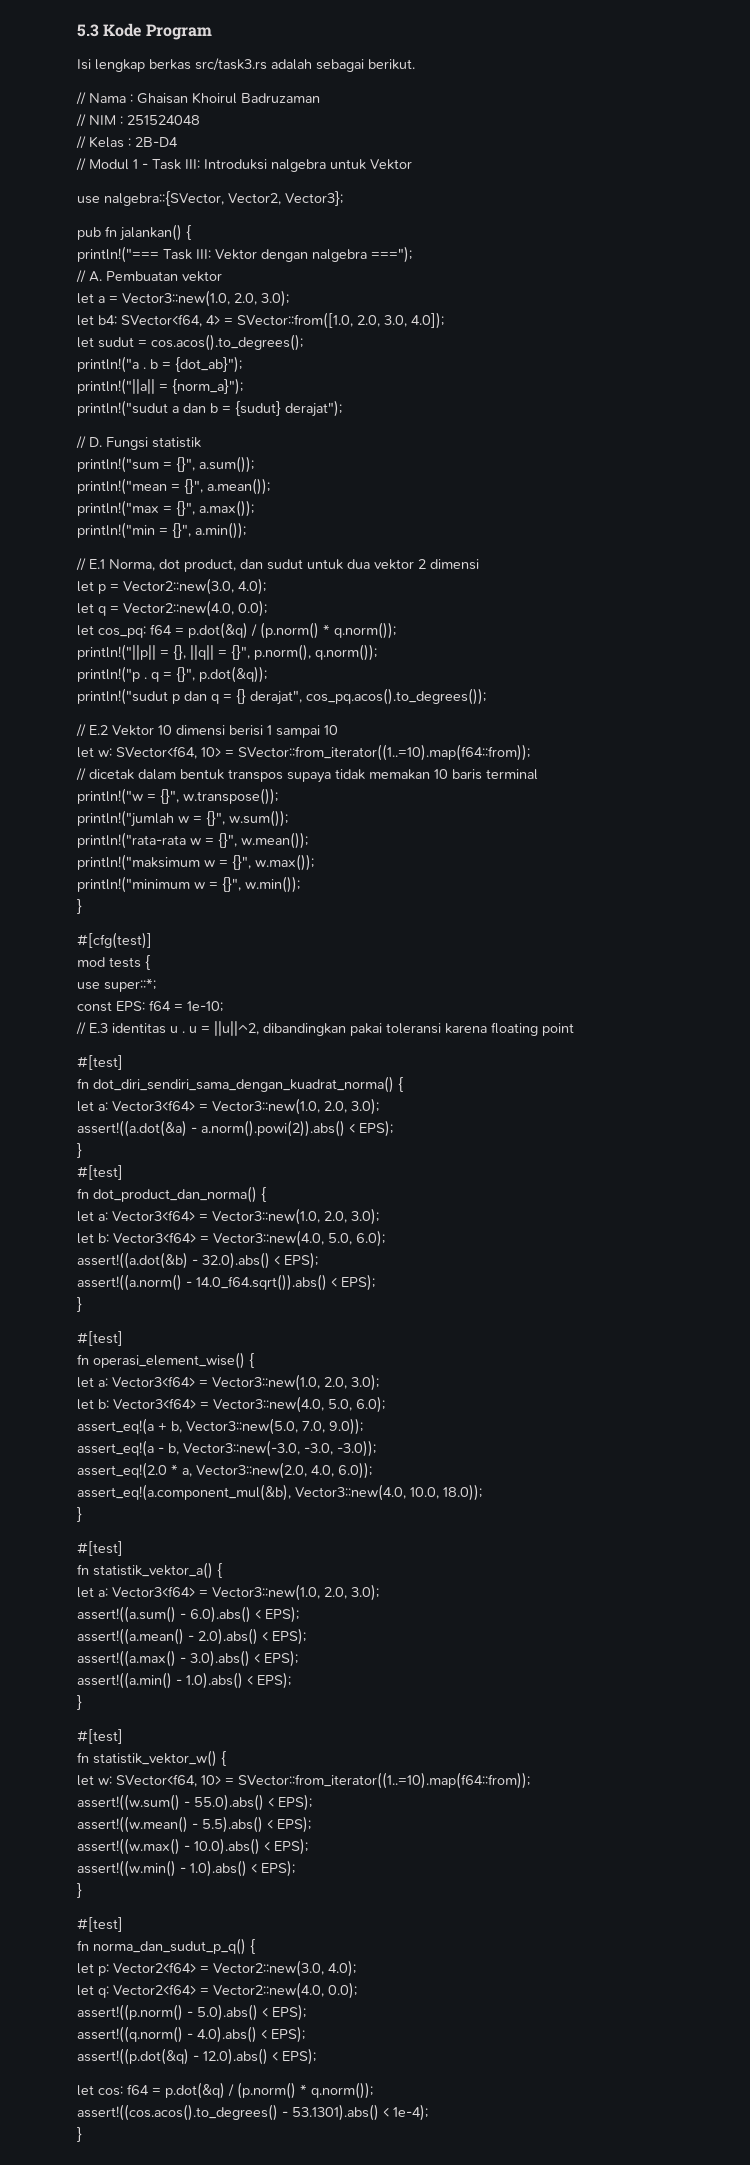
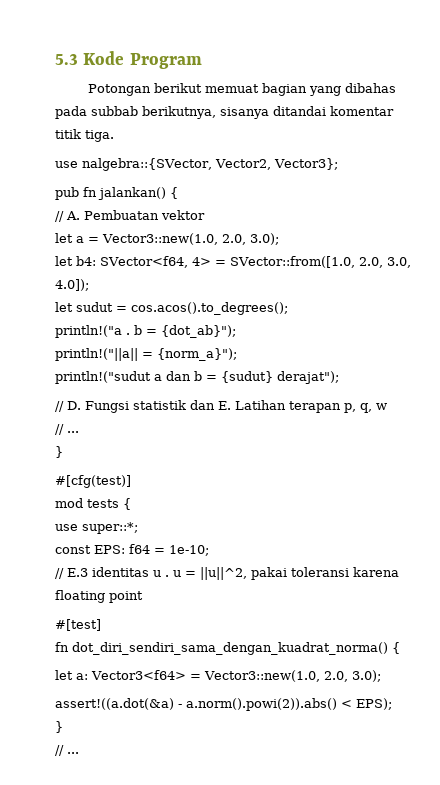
[77,58,415,72] [76,92,320,105] [76,114,200,127] [76,136,178,149] [76,158,412,172] Isi lengkap berkas src/task3.rs adalah sebagai berikut. // // Nama : Ghaisan Khoirul Badruzaman // // NIM : 251524048 // // Kelas : 2B-D4 // // Modul 1 - Task III: Introduksi nalgebra untuk Vektor -> [88,83,397,96] [55,106,394,119] [55,129,114,142] Potongan berikut memuat bagian yang dibahas pada subbab berikutnya, sisanya ditandai komentar titik tiga.
[77,246,412,263] // println!("=== Task III: Vektor dengan nalgebra ==="); -> (178, 193) none
[77,456,254,473] [77,478,270,495] [77,500,254,517] [77,522,246,539] [76,558,479,572] [77,578,266,595] [77,600,267,617] [77,622,396,639] [77,644,377,661] [77,666,267,683] [77,688,486,705] [76,724,338,738] [77,744,530,761] [76,768,538,783] [77,788,278,805] [77,810,288,827] [77,832,308,849] [77,854,314,871] [77,876,300,893] // println!("sum = {}", a.sum()); // println!("mean = {}", a.mean()); // println!("max = {}", a.max()); // println!("min = {}", a.min()); // // E.1 Norma, dot product, dan sudut untuk dua vektor 2 dimensi // let p = Vector2::new(3.0, 4.0); // let q = Vector2::new(4.0, 0.0); // let cos_pq: f64 = p.dot(&q) / (p.norm() * q.norm()); // println!("||p|| = {}, ||q|| = {}", p.norm(), q.norm()); // println!("p . q = {}", p.dot(&q)); // println!("sudut p dan q = {} derajat", cos_pq.acos().to_degrees()); // // E.2 Vektor 10 dimensi berisi 1 sampai 10 // let w: SVector<f64, 10> = SVector::from_iterator((1..=10).map(f64::from)); // // dicetak dalam bentuk transpos supaya tidak memakan 10 baris terminal // println!("w = {}", w.transpose()); // println!("jumlah w = {}", w.sum()); // println!("rata-rata w = {}", w.mean()); // println!("maksimum w = {}", w.max()); // println!("minimum w = {}", w.min()); -> [190,400,387,413] [55,424,79,435] dan E. Latihan terapan p, q, w // // ...
[263,1023,346,1036] dibandingkan -> (247, 573) none
[77,1165,123,1180] [77,1186,267,1203] [77,1208,379,1225] [77,1230,385,1247] [77,1252,318,1269] [77,1274,375,1291] [77,1297,82,1312] [77,1331,123,1346] [77,1352,255,1369] [77,1374,379,1391] [77,1396,385,1413] [77,1418,363,1435] [77,1440,376,1457] [77,1462,372,1479] [77,1484,482,1501] [77,1507,82,1522] [77,1541,123,1556] [77,1562,223,1579] [77,1584,379,1601] [77,1606,299,1623] [77,1628,306,1645] [77,1650,298,1667] [77,1672,291,1689] [77,1695,82,1710] [77,1729,123,1744] [77,1750,227,1767] [77,1772,530,1789] [77,1794,312,1811] [77,1816,311,1833] [77,1838,308,1855] [77,1860,295,1877] [77,1883,82,1898] [77,1917,123,1932] [77,1938,256,1955] [77,1960,356,1977] [77,1982,357,1999] [77,2004,306,2021] [77,2026,305,2043] [77,2048,316,2065] [77,2082,373,2099] [77,2104,428,2121] [77,2127,82,2142] #[test] // fn dot_product_dan_norma() { // let a: Vector3<f64> = Vector3::new(1.0, 2.0, 3.0); // let b: Vector3<f64> = Vector3::new(4.0, 5.0, 6.0); // assert!((a.dot(&b) - 32.0).abs() < EPS); // assert!((a.norm() - 14.0_f64.sqrt()).abs() < EPS); // } // #[test] // fn operasi_element_wise() { // let a: Vector3<f64> = Vector3::new(1.0, 2.0, 3.0); // let b: Vector3<f64> = Vector3::new(4.0, 5.0, 6.0); // assert_eq!(a + b, Vector3::new(5.0, 7.0, 9.0)); // assert_eq!(a - b, Vector3::new(-3.0, -3.0, -3.0)); // assert_eq!(2.0 * a, Vector3::new(2.0, 4.0, 6.0)); // assert_eq!(a.component_mul(&b), Vector3::new(4.0, 10.0, 18.0)); // } // #[test] // fn statistik_vektor_a() { // let a: Vector3<f64> = Vector3::new(1.0, 2.0, 3.0); // assert!((a.sum() - 6.0).abs() < EPS); // assert!((a.mean() - 2.0).abs() < EPS); // assert!((a.max() - 3.0).abs() < EPS); // assert!((a.min() - 1.0).abs() < EPS); // } // #[test] // fn statistik_vektor_w() { // let w: SVector<f64, 10> = SVector::from_iterator((1..=10).map(f64::from)); // assert!((w.sum() - 55.0).abs() < EPS); // assert!((w.mean() - 5.5).abs() < EPS); // assert!((w.max() - 10.0).abs() < EPS); // assert!((w.min() - 1.0).abs() < EPS); // } // #[test] // fn norma_dan_sudut_p_q() { // let p: Vector2<f64> = Vector2::new(3.0, 4.0); // let q: Vector2<f64> = Vector2::new(4.0, 0.0); // assert!((p.norm() - 5.0).abs() < EPS); // assert!((q.norm() - 4.0).abs() < EPS); // assert!((p.dot(&q) - 12.0).abs() < EPS); // let cos: f64 = p.dot(&q) / (p.norm() * q.norm()); // assert!((cos.acos().to_degrees() - 53.1301).abs() < 1e-4); // } -> [55,745,79,756] // ...

